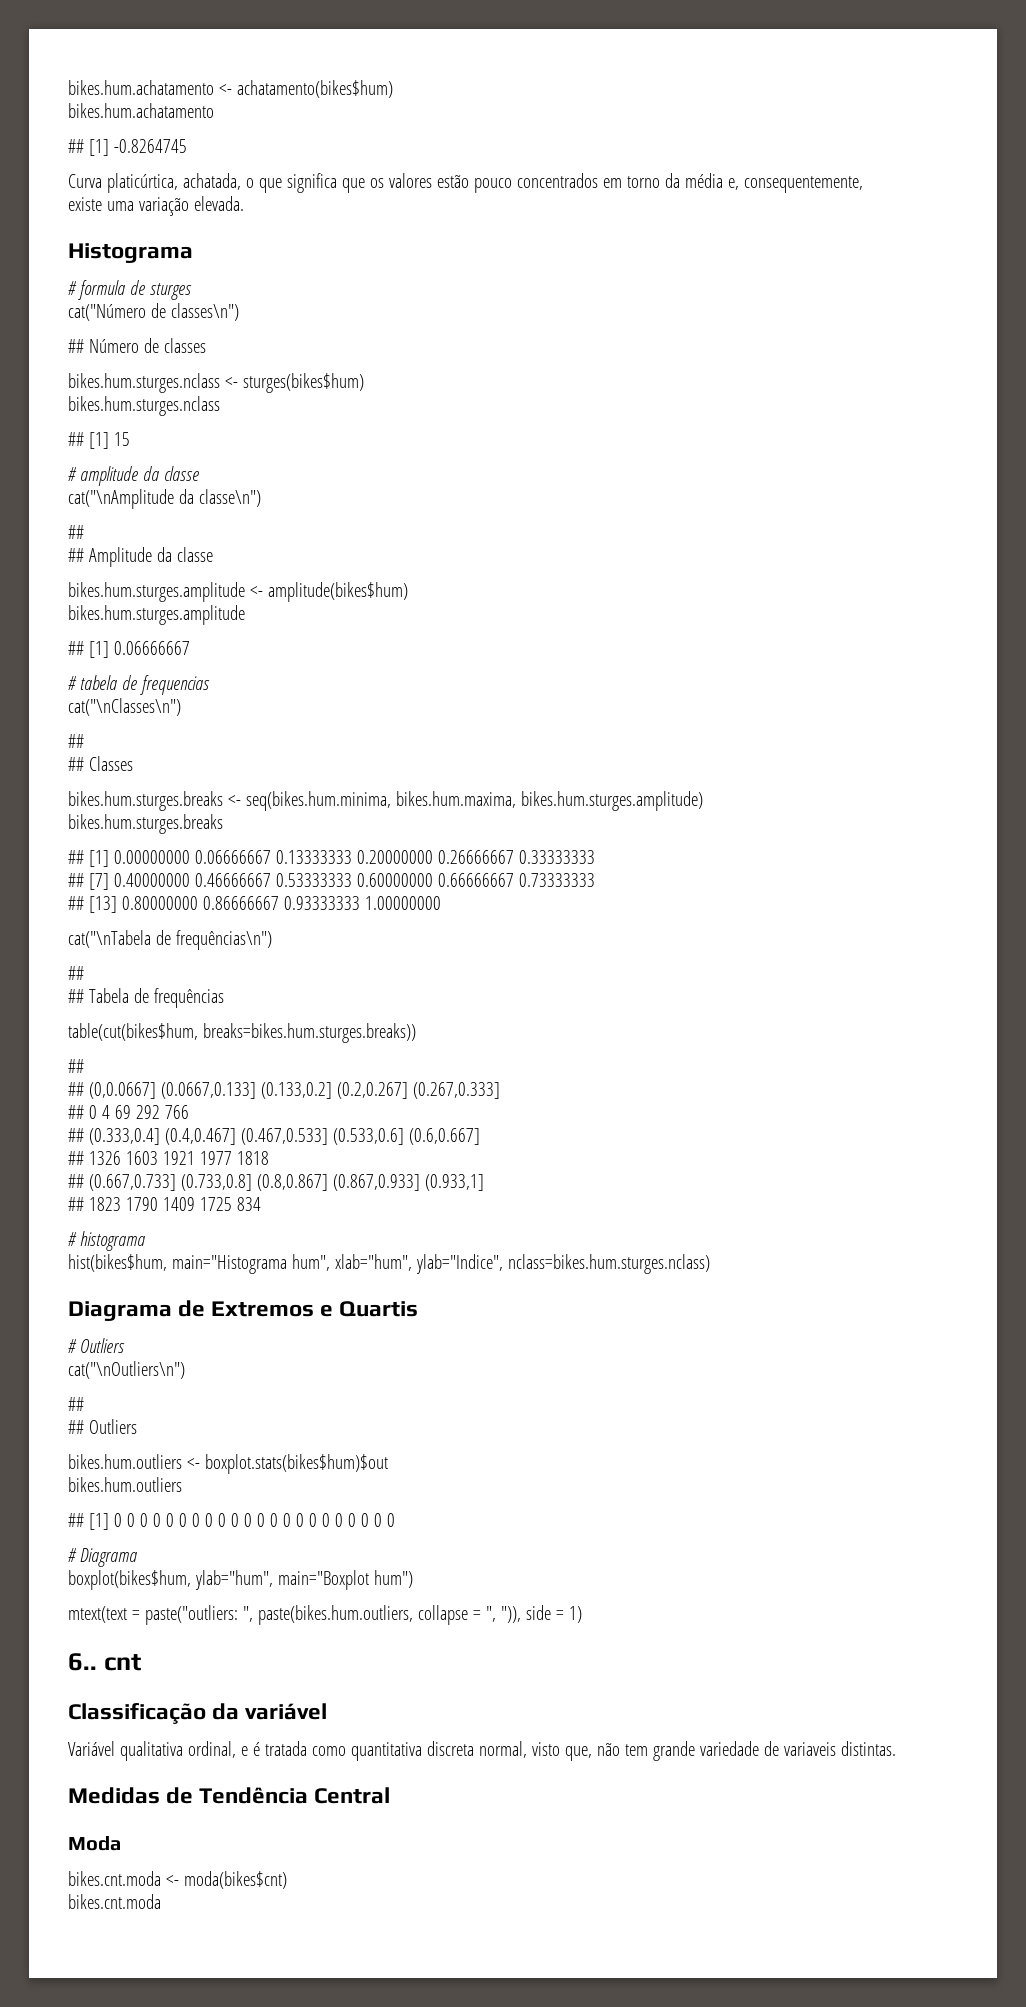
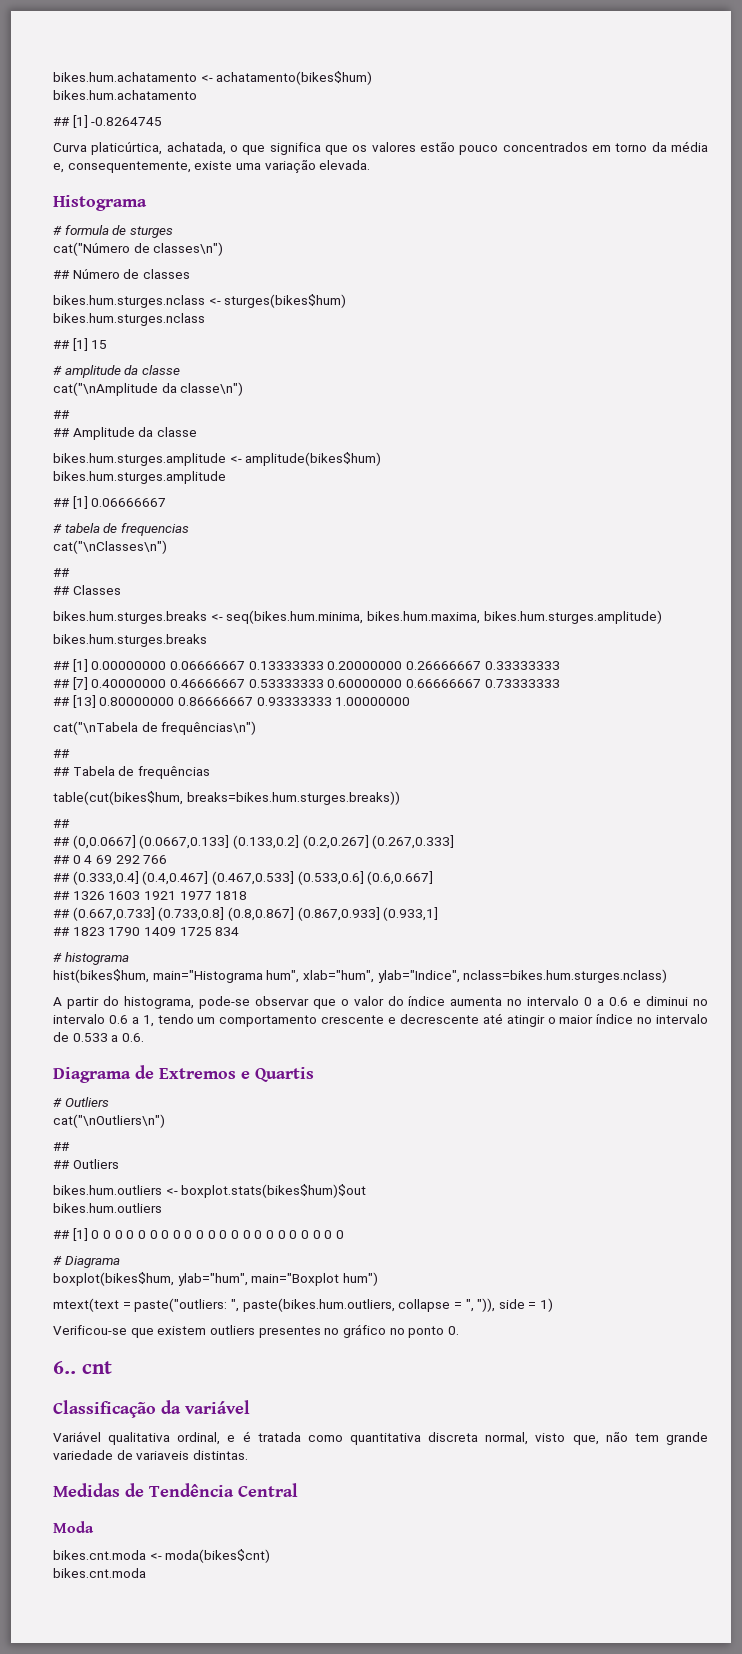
(710, 1264) none -> [53,996,708,1009] [53,1013,708,1027] [53,1032,144,1042] // A partir do histograma, pode-se observar que o valor do índice aumenta no intervalo 0 a 0.6 e diminui no intervalo 0.6 a 1, tendo um comportamento crescente e decrescente até atingir o maior índice no intervalo de 0.533 a 0.6.
(582, 1614) none -> [53,1324,459,1338] // Verificou-se que existem outliers presentes no gráfico no ponto 0.

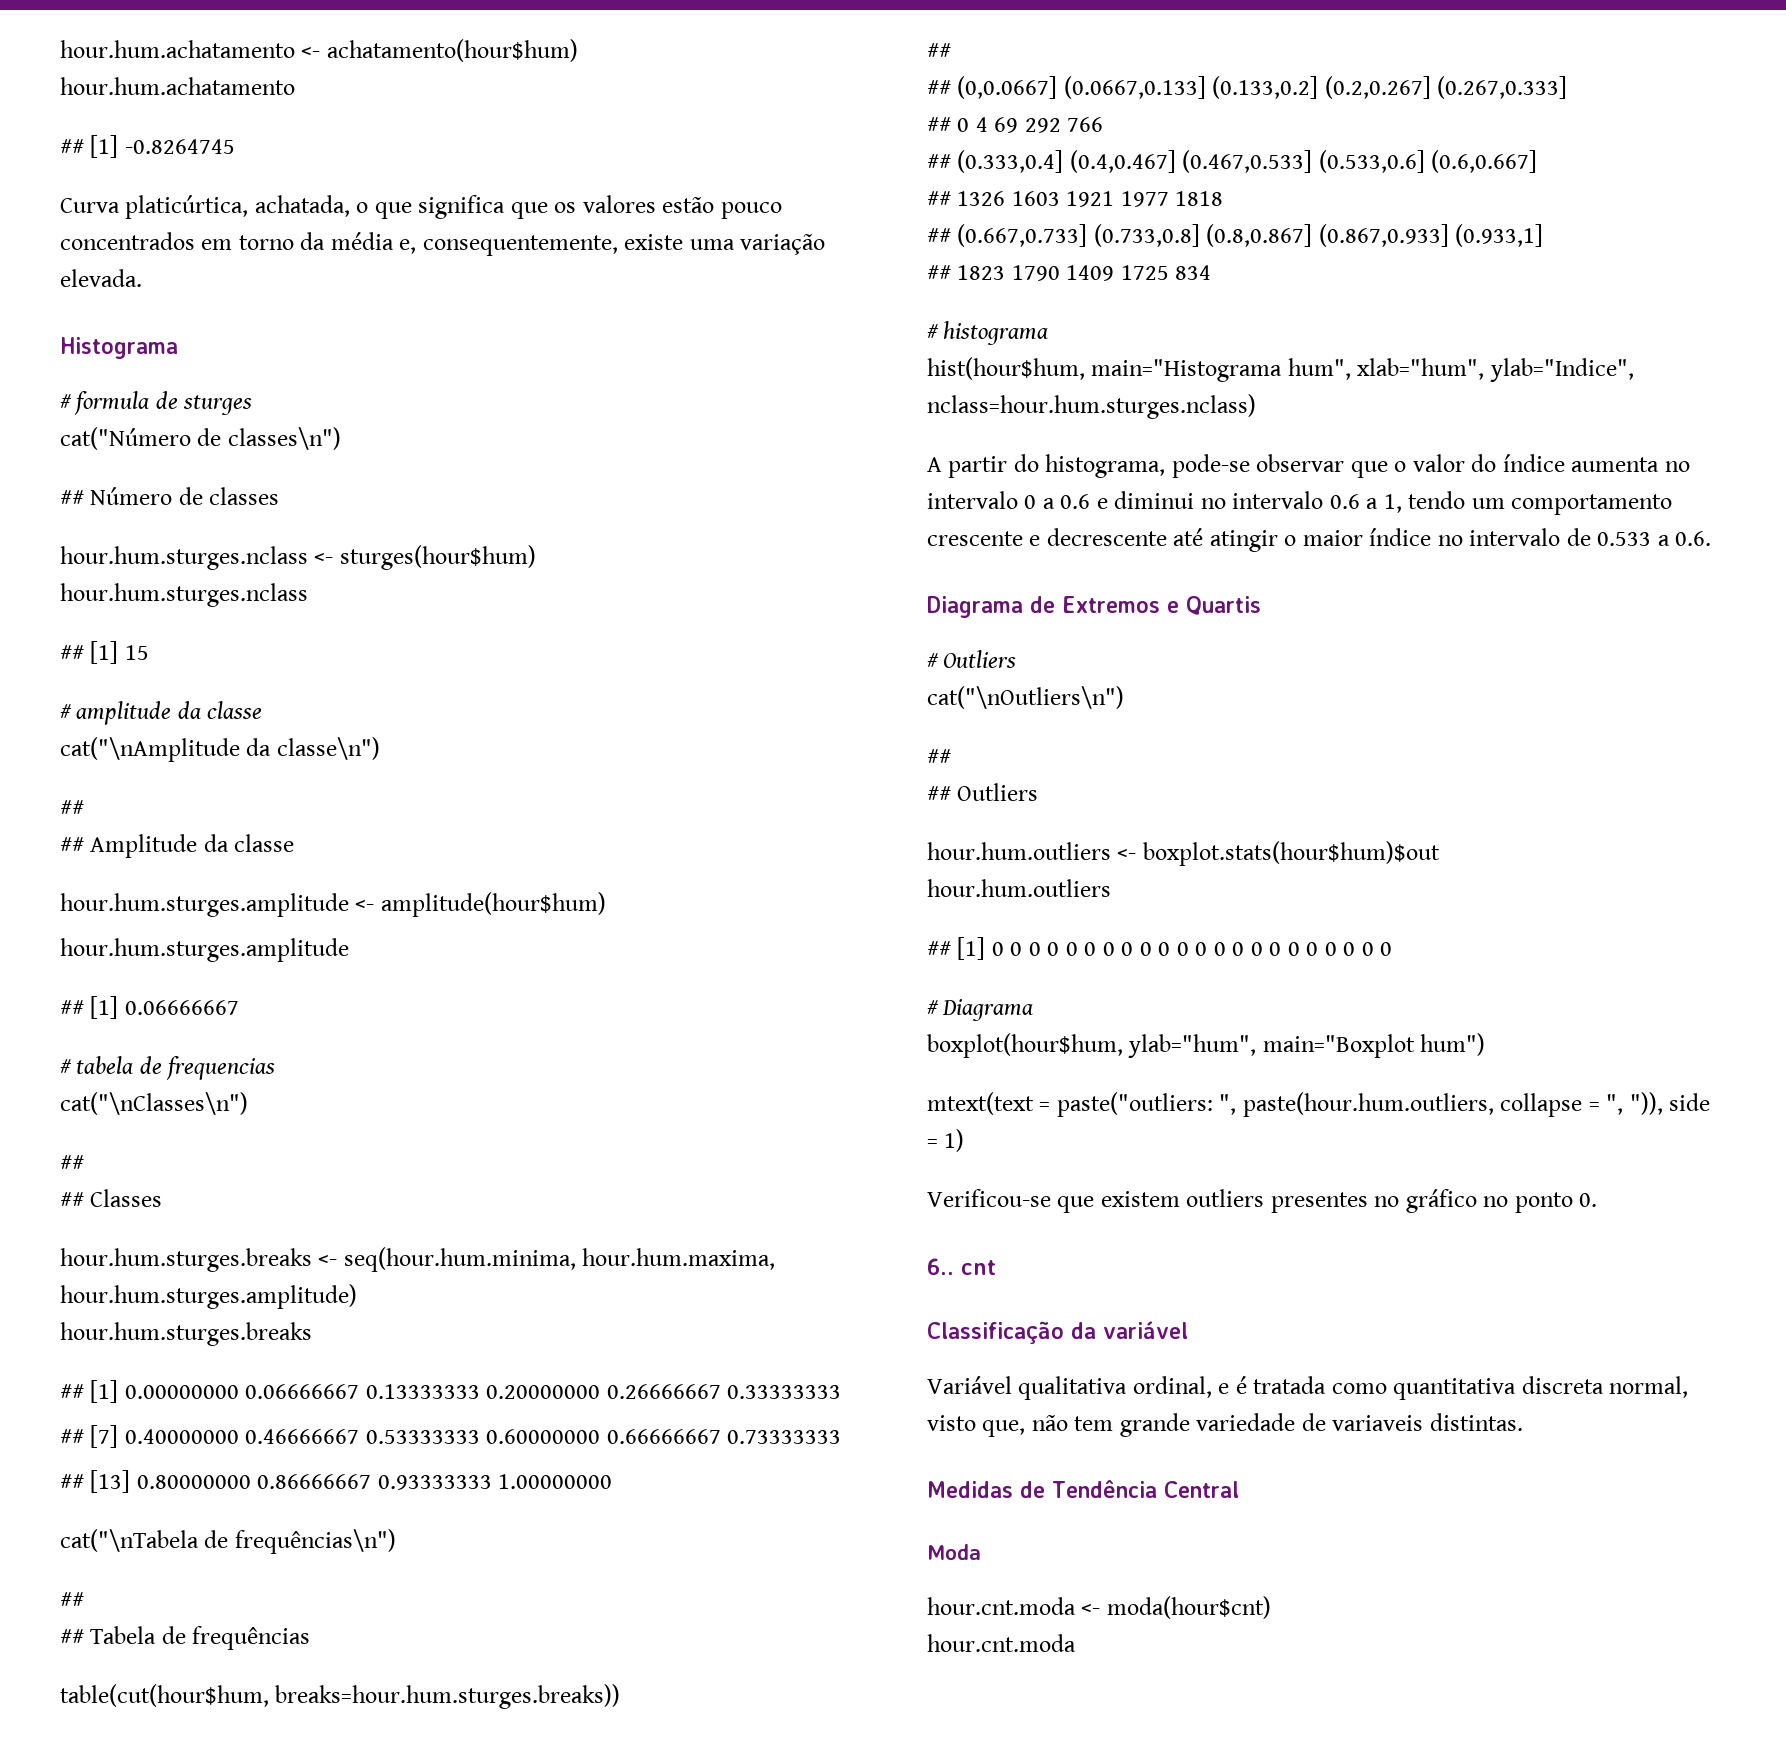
[53,71,373,85] [53,90,197,100] bikes.hum.achatamento <- achatamento(bikes$hum) // bikes.hum.achatamento -> [60,39,578,62] [60,77,295,95] hour.hum.achatamento <- achatamento(hour$hum) // hour.hum.achatamento
[53,294,347,308] [53,313,205,326] bikes.hum.sturges.nclass <- sturges(bikes$hum) // bikes.hum.sturges.nclass -> [60,545,536,570] [60,583,308,607] hour.hum.sturges.nclass <- sturges(hour$hum) // hour.hum.sturges.nclass
[53,452,382,466] [53,471,226,484] bikes.hum.sturges.amplitude <- amplitude(bikes$hum) // bikes.hum.sturges.amplitude -> [60,892,606,917] [60,938,349,962] hour.hum.sturges.amplitude <- amplitude(hour$hum) // hour.hum.sturges.amplitude
[53,610,662,624] [53,634,207,647] bikes.hum.sturges.breaks <- seq(bikes.hum.minima, bikes.hum.maxima, bikes.hum.sturges.amplitude) // bikes.hum.sturges.breaks -> [60,1247,776,1272] [60,1284,357,1309] [60,1322,312,1346] hour.hum.sturges.breaks <- seq(hour.hum.minima, hour.hum.maxima, hour.hum.sturges.amplitude) // hour.hum.sturges.breaks
[53,791,400,805] table(cut(bikes$hum, breaks=bikes.hum.sturges.breaks)) -> [60,1684,621,1709] table(cut(hour$hum, breaks=hour.hum.sturges.breaks))
[53,969,149,983] hist(bikes$hum, -> [927,357,1085,380] hist(hour$hum,
[463,969,668,983] nclass=bikes.hum.sturges.nclass) -> [927,394,1256,419] nclass=hour.hum.sturges.nclass)
[53,1184,367,1198] [53,1203,162,1213] bikes.hum.outliers <- boxplot.stats(bikes$hum)$out // bikes.hum.outliers -> [927,841,1440,866] [927,879,1111,897] hour.hum.outliers <- boxplot.stats(hour$hum)$out // hour.hum.outliers
[53,1272,174,1286] boxplot(bikes$hum, -> [927,1033,1123,1058] boxplot(hour$hum,
[242,1298,395,1312] paste(bikes.hum.outliers, -> [1242,1092,1494,1117] paste(hour.hum.outliers,
[53,1549,271,1563] [53,1568,146,1578] bikes.cnt.moda <- moda(bikes$cnt) // bikes.cnt.moda -> [927,1596,1271,1619] [927,1634,1076,1652] hour.cnt.moda <- moda(hour$cnt) // hour.cnt.moda

